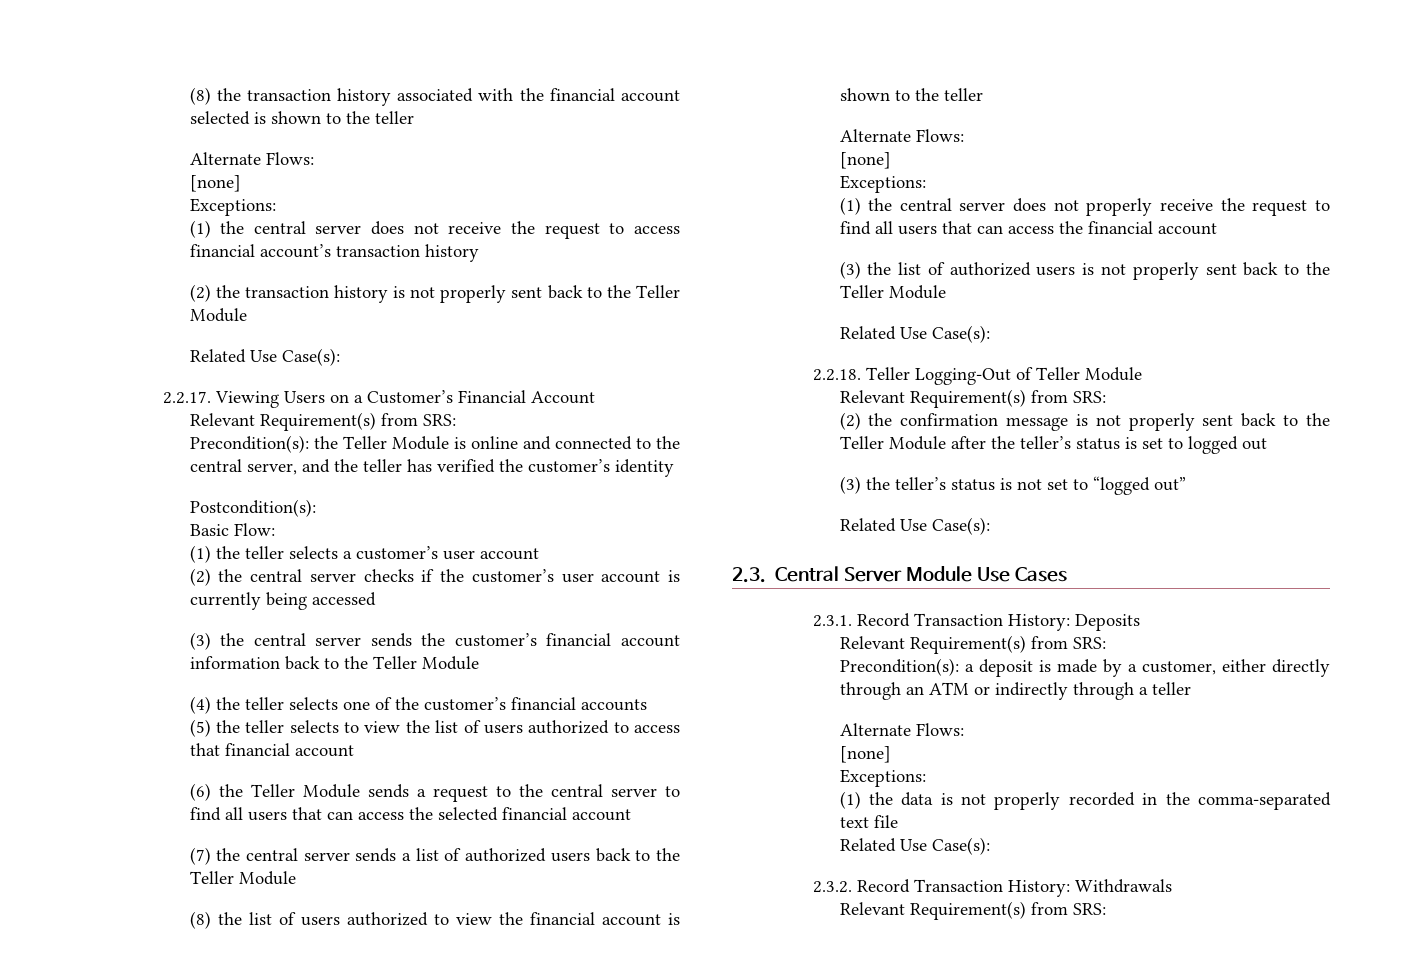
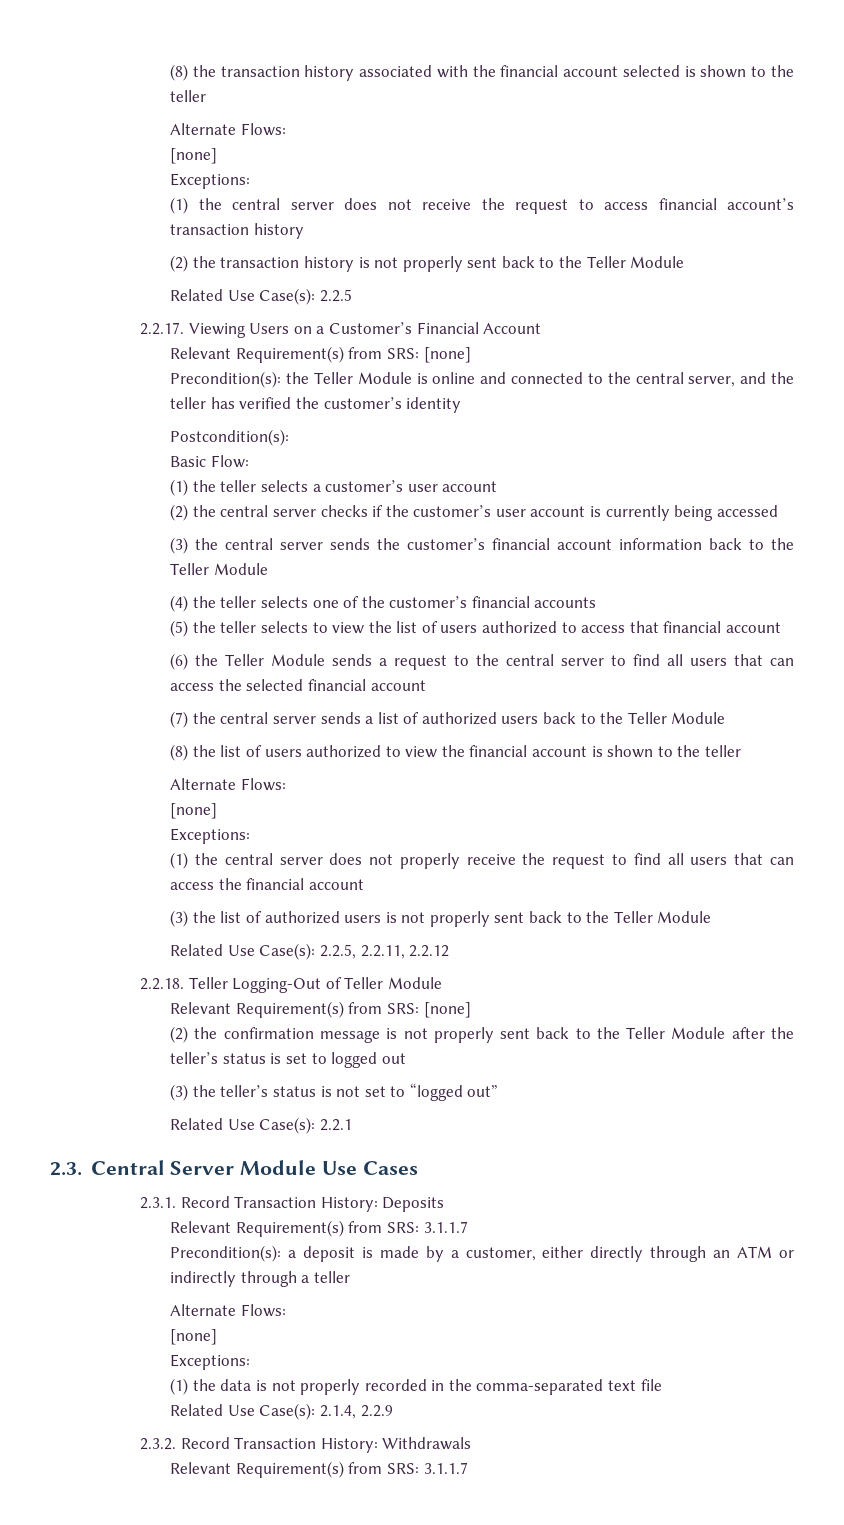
(340, 357) none -> [319,289,352,302] 2.2.5
(456, 420) none -> [423,347,471,363] [none]
(990, 334) none -> [319,944,450,959] 2.2.5, 2.2.11, 2.2.12
(1106, 397) none -> [423,1002,471,1018] [none]
(990, 526) none -> [319,1119,352,1131] 2.2.1
(1106, 643) none -> [423,1221,468,1233] 3.1.1.7
(990, 846) none -> [319,1405,393,1419] 2.1.4, 2.2.9
(1106, 909) none -> [423,1462,468,1474] 3.1.1.7

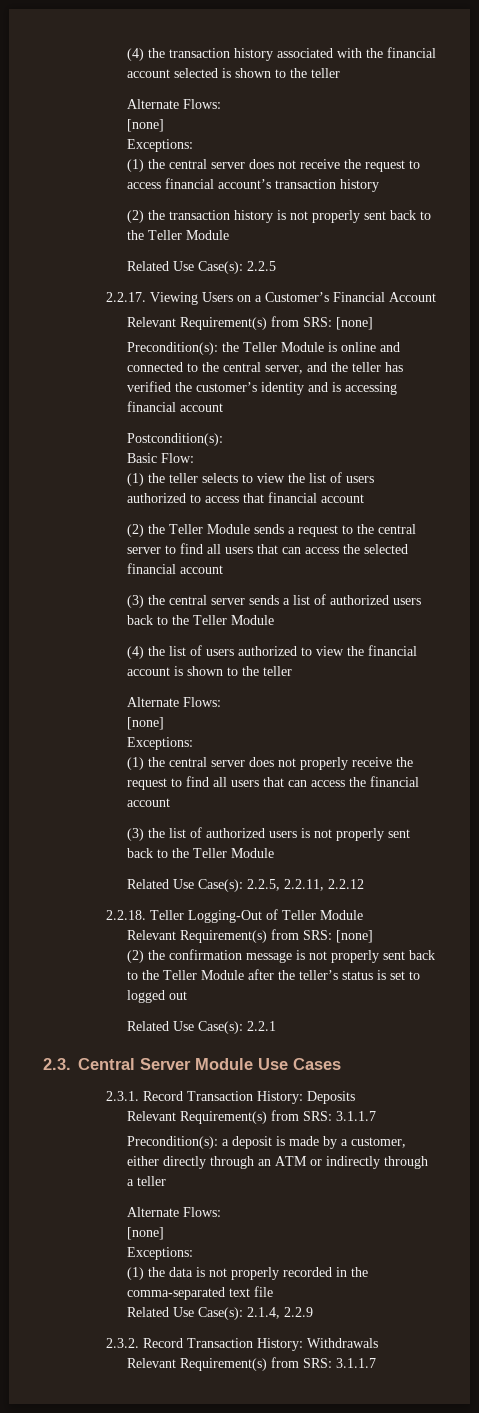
[170,64,189,81] (8) -> [126,48,144,61] (4)
(462, 405) none -> [307,382,397,395] [126,401,223,412] and is accessing financial account
[312,480,498,492] [170,504,778,521] [170,537,794,554] [170,563,268,575] [170,595,597,612] [170,620,308,637] a customer’s user account // (2) the central server checks if the customer’s user account is currently being accessed // (3) the central server sends the customer’s financial account information back to the Teller Module // (4) the teller selects one of the customer’s financial accounts // (5) the teller selects -> (238, 478) none
[170,653,189,670] (6) -> [126,524,144,537] (2)
[170,711,189,728] (7) -> [126,595,144,608] (3)
[170,744,189,761] (8) -> [126,646,144,659] (4)
[170,1083,499,1101] // (3) the teller’s status is not set to “logged out” -> (187, 995) none

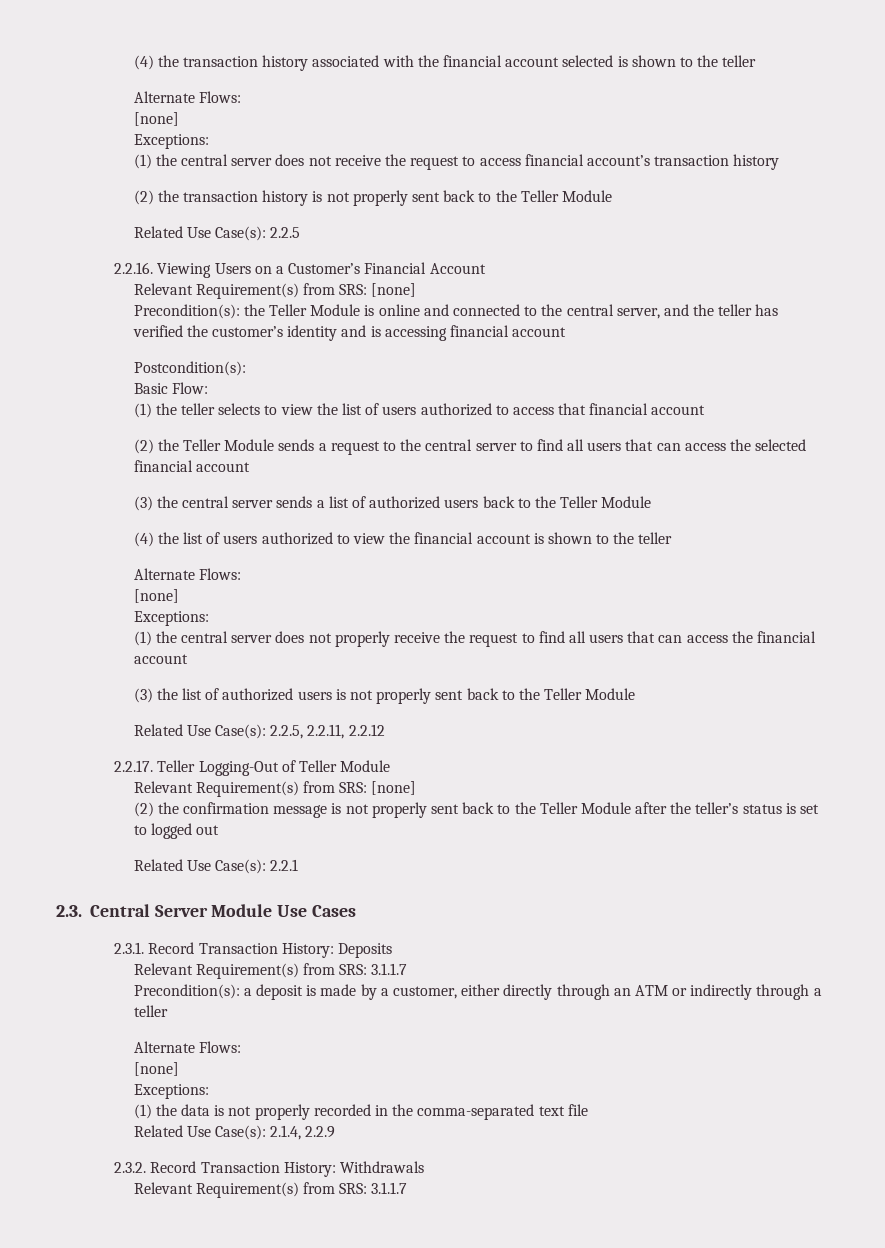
[105,292,146,302] 2.2.17. -> [114,262,154,274] 2.2.16.
[105,910,146,920] 2.2.18. -> [114,760,154,772] 2.2.17.

